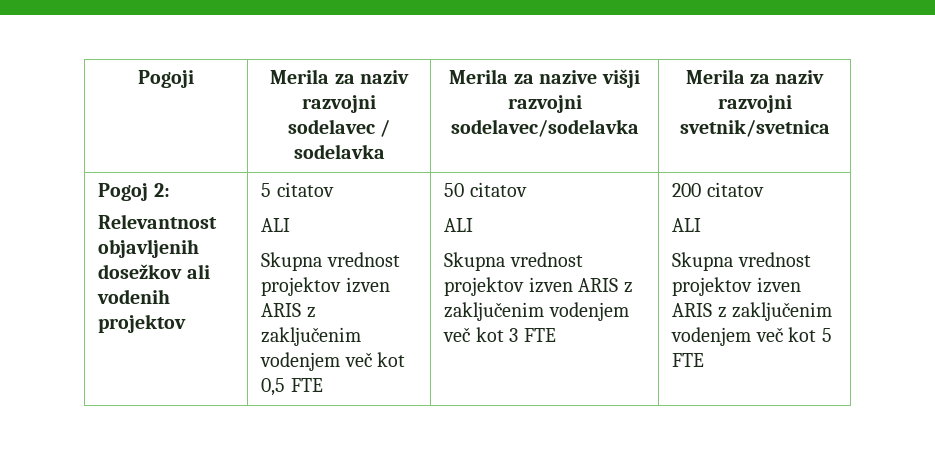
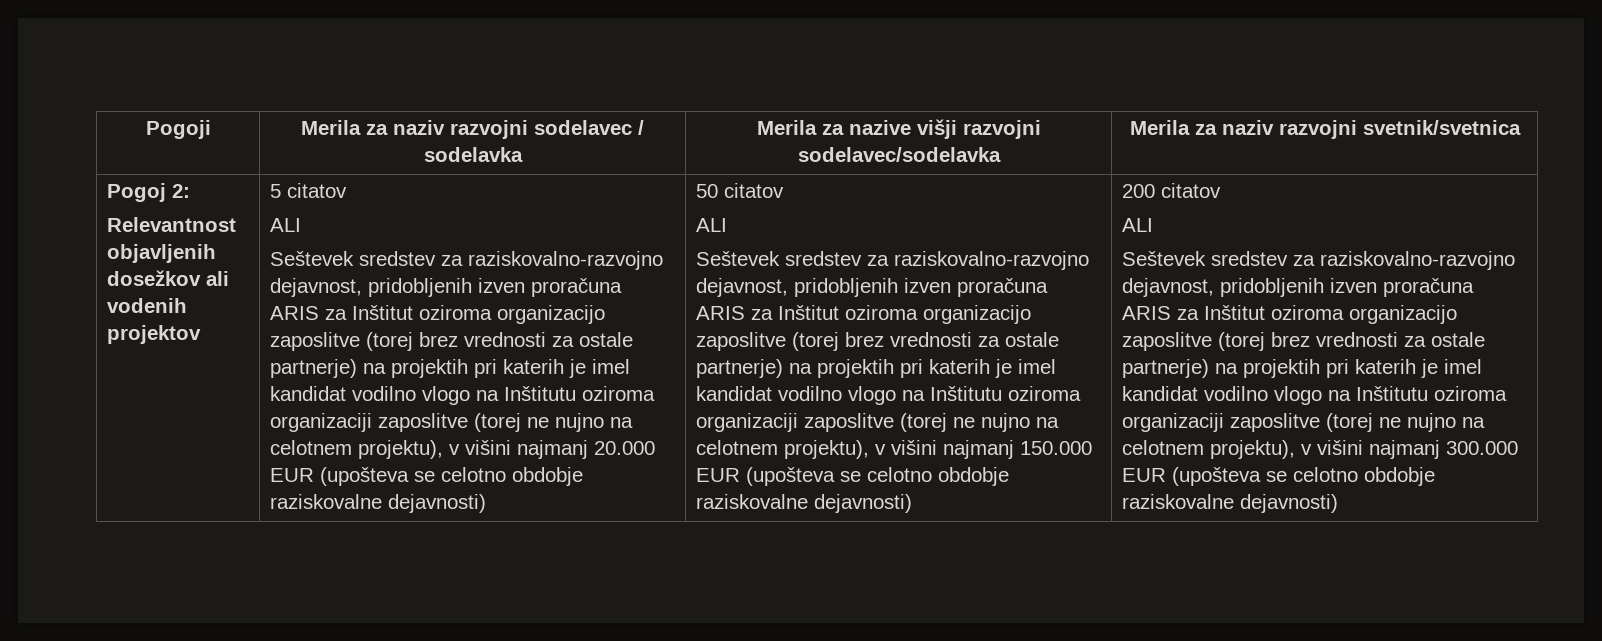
[261,252,400,271] [261,277,390,296] [261,303,316,318] [261,327,362,346] [260,352,406,371] [261,378,323,396] [444,182,527,197] [444,218,474,232] [444,252,583,271] [444,277,633,296] [444,302,629,321] [443,327,556,342] [672,182,764,197] [672,218,702,232] [672,252,811,271] [672,277,801,296] [672,302,833,321] [671,327,832,346] [672,353,705,367] Skupna vrednost projektov izven ARIS z zaključenim vodenjem več kot 0,5 FTE | 50 citatov // ALI // Skupna vrednost projektov izven ARIS z zaključenim vodenjem več kot 3 FTE | 200 citatov // ALI // Skupna vrednost projektov izven ARIS z zaključenim vodenjem več kot 5 FTE -> [269,251,663,270] [269,278,622,297] [269,305,605,324] [269,332,633,351] [269,359,630,378] [269,386,655,405] [269,413,633,432] [269,440,655,459] [269,467,583,486] [269,494,486,513] [695,183,784,198] [695,218,727,232] [695,251,1089,270] [695,278,1048,297] [695,305,1031,324] [695,332,1059,351] [695,359,1056,378] [695,386,1081,405] [695,413,1059,432] [695,440,1092,459] [695,467,1009,486] [695,494,912,513] [1121,183,1221,198] [1121,218,1153,232] [1121,251,1515,270] [1121,278,1474,297] [1121,305,1457,324] [1121,332,1485,351] [1121,359,1482,378] [1121,386,1507,405] [1121,413,1485,432] [1121,440,1518,459] [1121,467,1435,486] [1121,494,1338,513] Seštevek sredstev za raziskovalno-razvojno dejavnost, pridobljenih izven proračuna ARIS za Inštitut oziroma organizacijo zaposlitve (torej brez vrednosti za ostale partnerje) na projektih pri katerih je imel kandidat vodilno vlogo na Inštitutu oziroma organizaciji zaposlitve (torej ne nujno na celotnem projektu), v višini najmanj 20.000 EUR (upošteva se celotno obdobje raziskovalne dejavnosti) | 50 citatov // ALI // Seštevek sredstev za raziskovalno-razvojno dejavnost, pridobljenih izven proračuna ARIS za Inštitut oziroma organizacijo zaposlitve (torej brez vrednosti za ostale partnerje) na projektih pri katerih je imel kandidat vodilno vlogo na Inštitutu oziroma organizaciji zaposlitve (torej ne nujno na celotnem projektu), v višini najmanj 150.000 EUR (upošteva se celotno obdobje raziskovalne dejavnosti) | 200 citatov // ALI // Seštevek sredstev za raziskovalno-razvojno dejavnost, pridobljenih izven proračuna ARIS za Inštitut oziroma organizacijo zaposlitve (torej brez vrednosti za ostale partnerje) na projektih pri katerih je imel kandidat vodilno vlogo na Inštitutu oziroma organizaciji zaposlitve (torej ne nujno na celotnem projektu), v višini najmanj 300.000 EUR (upošteva se celotno obdobje raziskovalne dejavnosti)

